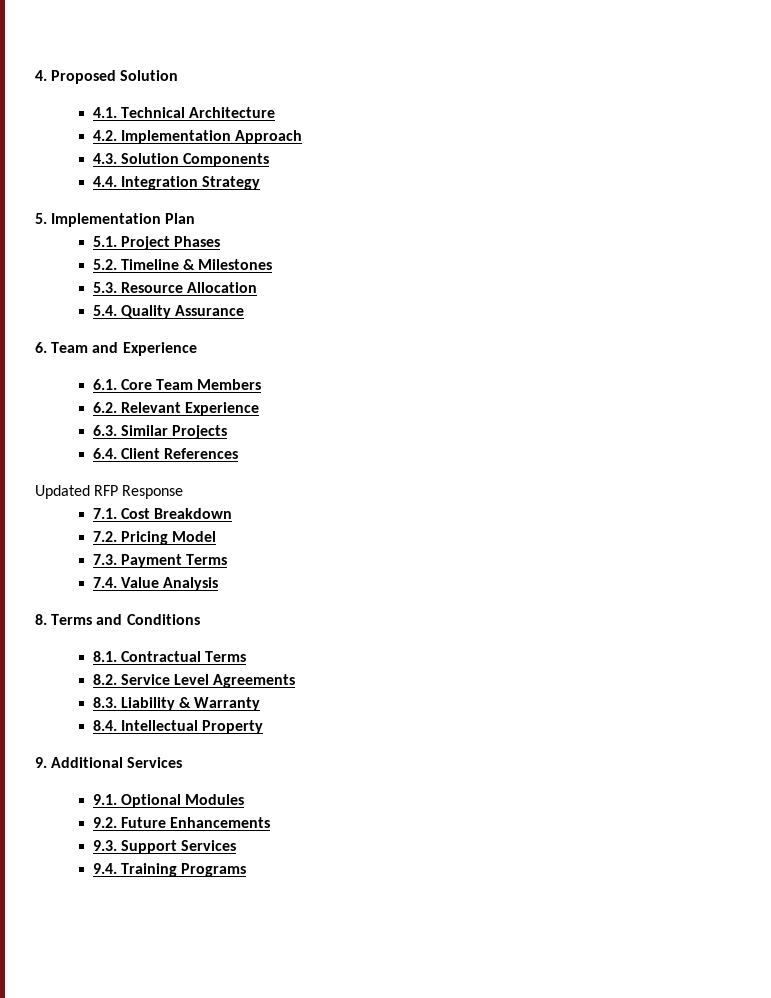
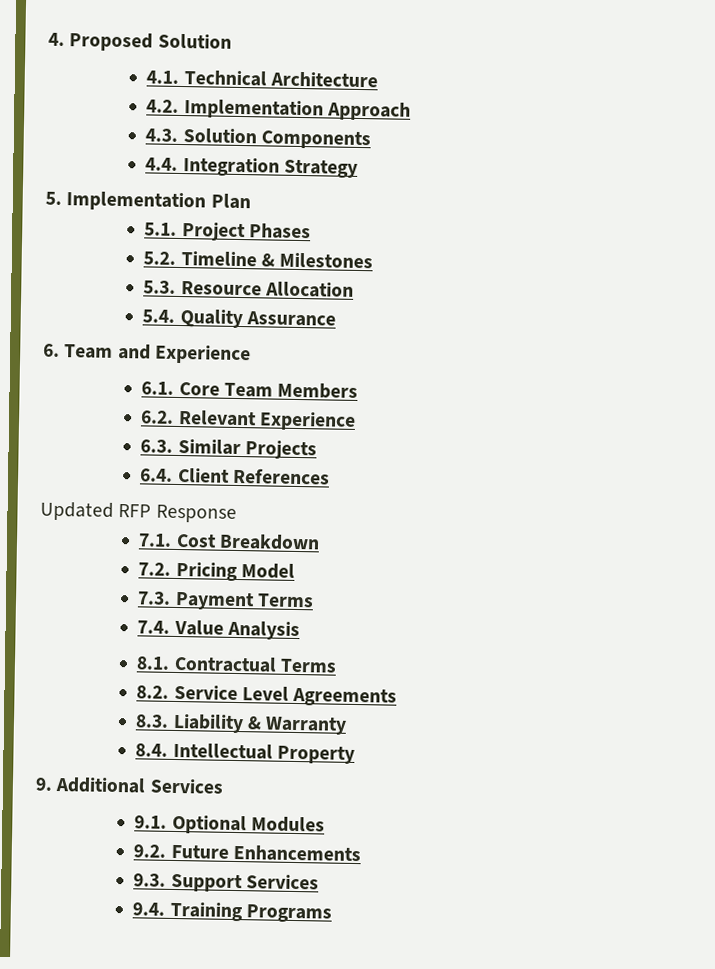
[35,614,200,625] // 8. Terms and Conditions -> (300, 630) none

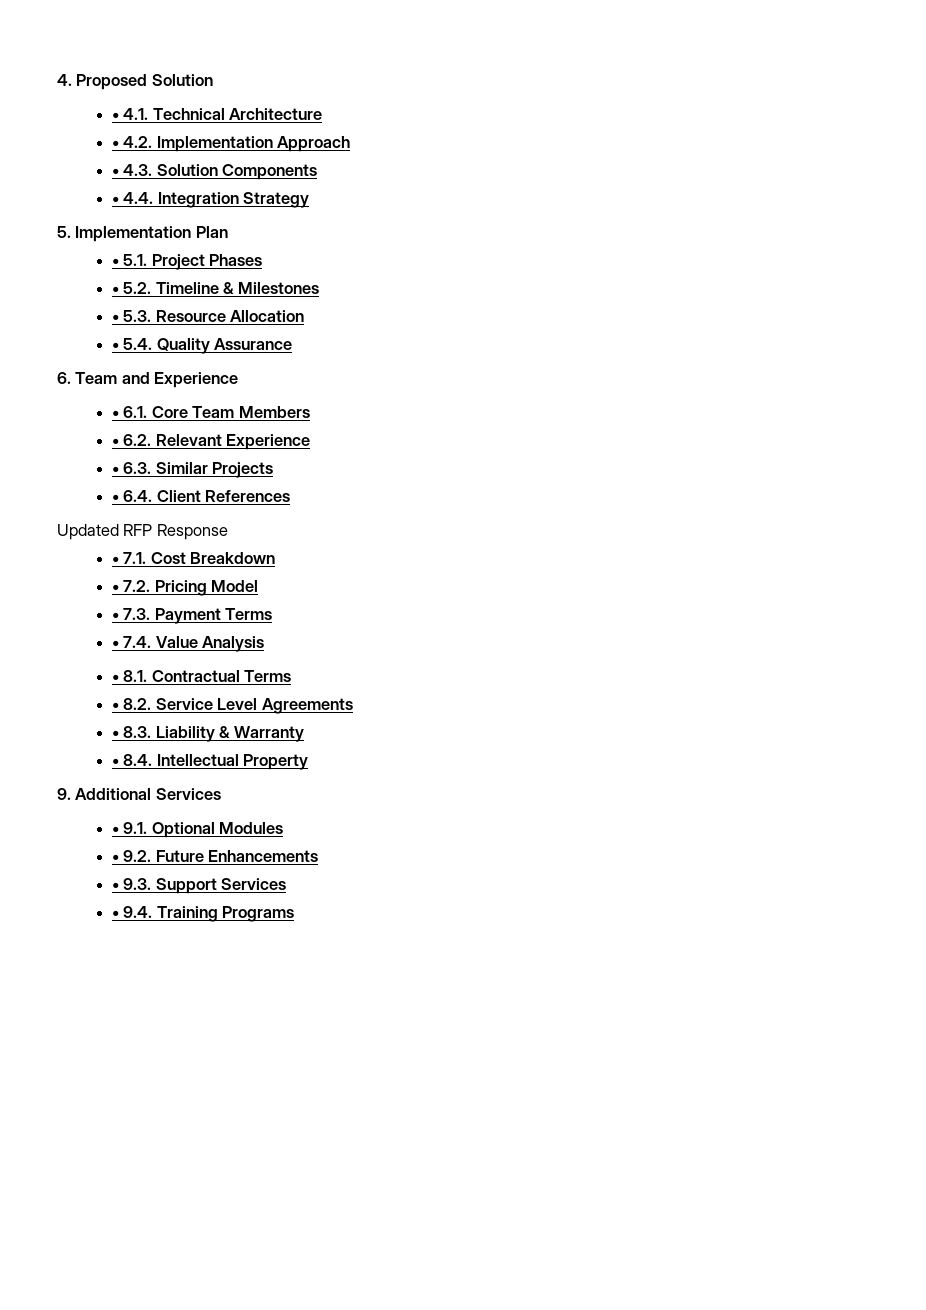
(232, 41) none -> [111,112,119,120] •
(378, 79) none -> [111,140,119,148] •
(411, 111) none -> [111,168,119,176] •
(371, 140) none -> [111,196,119,204] •
(251, 201) none -> [111,258,119,266] •
(311, 231) none -> [111,286,119,294] •
(374, 260) none -> [111,314,119,322] •
(354, 289) none -> [111,342,119,350] •
(251, 354) none -> [111,410,119,418] •
(359, 391) none -> [111,438,119,446] •
(356, 421) none -> [111,466,119,474] •
(317, 450) none -> [111,494,119,502] •
(237, 513) none -> [111,556,119,564] •
(320, 542) none -> [111,584,119,592] •
(295, 571) none -> [111,612,119,620] •
(314, 600) none -> [111,640,119,648] •
(300, 630) none -> [111,674,119,682] •
(337, 665) none -> [111,702,119,710] •
(398, 697) none -> [111,730,119,738] •
(348, 725) none -> [111,758,119,766] •
(224, 786) none -> [111,826,119,834] •
(325, 824) none -> [111,854,119,862] •
(361, 853) none -> [111,882,119,890] •
(319, 882) none -> [111,910,119,918] •

